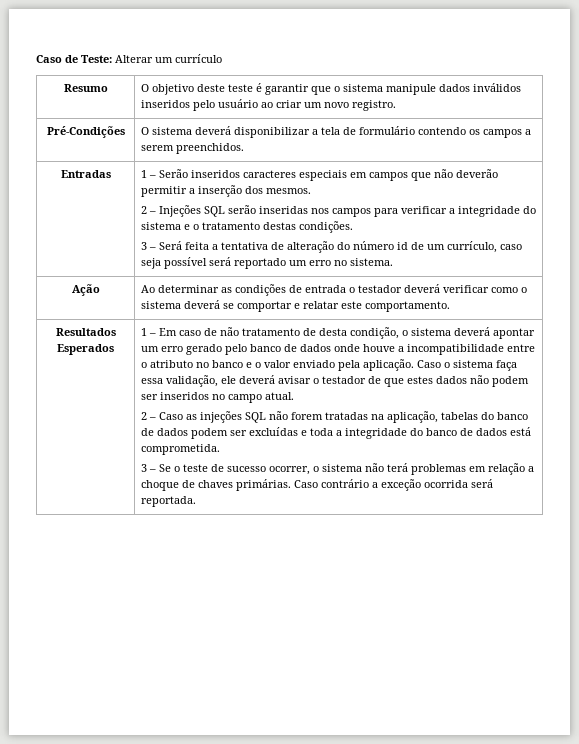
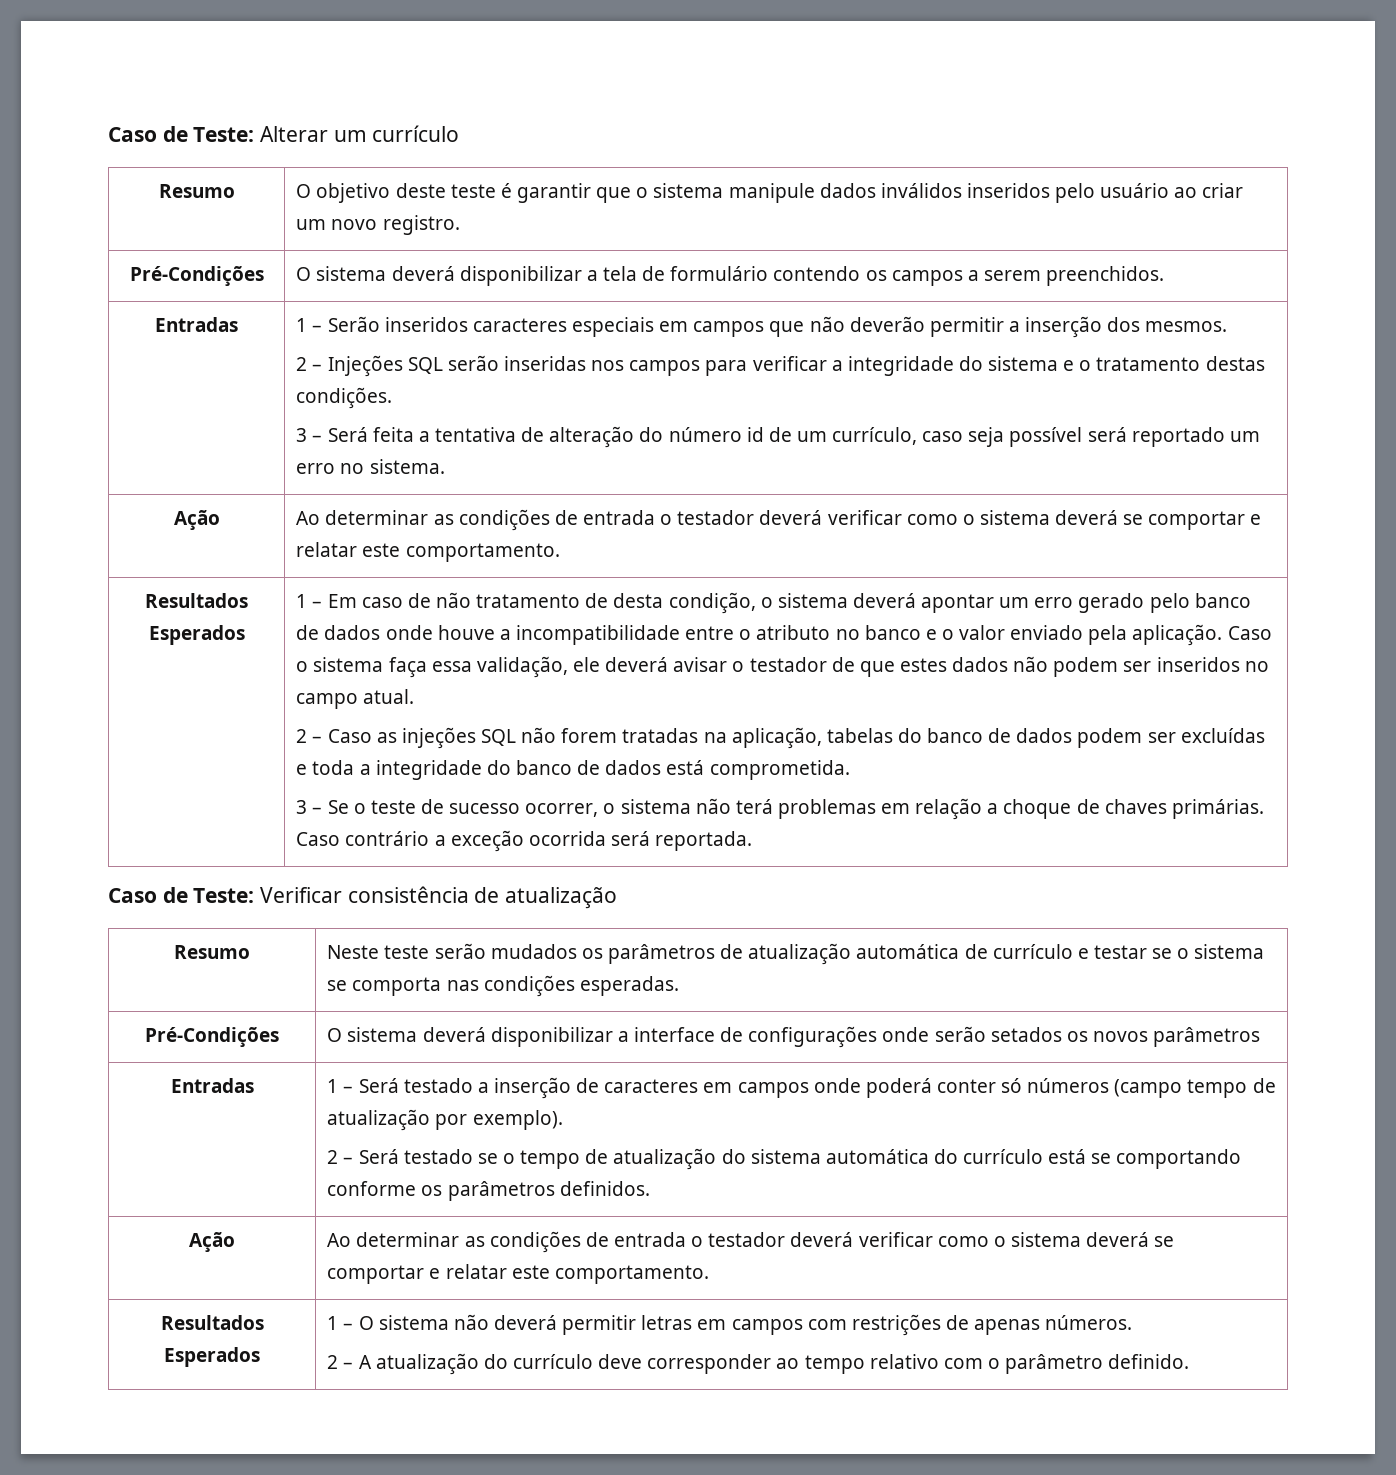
(196, 501) none -> [108,886,618,909] [174,945,250,959] [327,943,1265,965] [327,975,679,997] [145,1027,279,1047] [327,1026,1261,1048] [170,1078,254,1093] [327,1077,1276,1099] [327,1109,563,1131] [327,1148,1242,1170] [327,1181,650,1201] [189,1232,235,1252] [327,1231,1175,1253] [327,1264,709,1284] [160,1315,264,1330] [164,1347,260,1367] [327,1314,1133,1336] [327,1353,1190,1375] // Caso de Teste: Verificar consistência de atualização // Resumo | Neste teste serão mudados os parâmetros de atualização automática de currículo e testar se o sistema se comporta nas condições esperadas. // Pré-Condições | O sistema deverá disponibilizar a interface de configurações onde serão setados os novos parâmetros // Entradas | 1 – Será testado a inserção de caracteres em campos onde poderá conter só números (campo tempo de atualização por exemplo). // 2 – Será testado se o tempo de atualização do sistema automática do currículo está se comportando conforme os parâmetros definidos. // Ação | Ao determinar as condições de entrada o testador deverá verificar como o sistema deverá se comportar e relatar este comportamento. // Resultados Esperados | 1 – O sistema não deverá permitir letras em campos com restrições de apenas números. // 2 – A atualização do currículo deve corresponder ao tempo relativo com o parâmetro definido.

